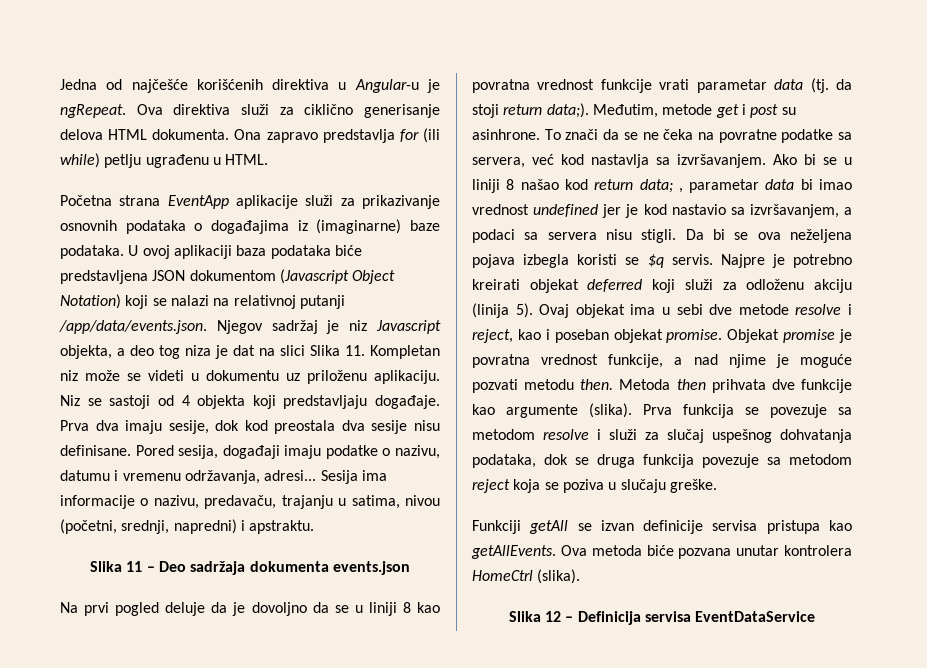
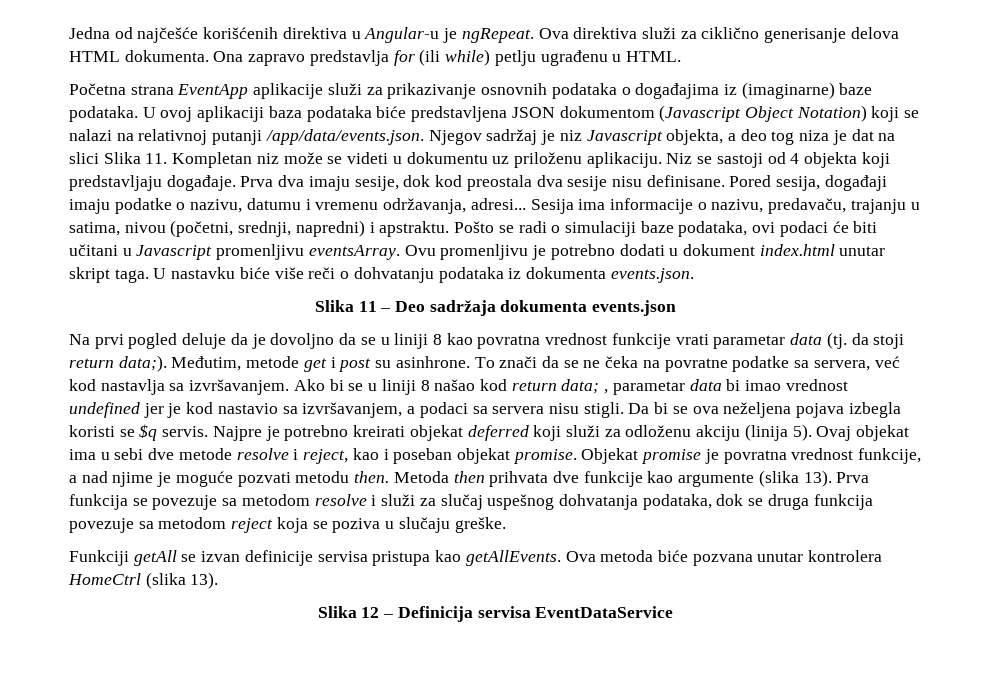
(315, 527) none -> [454,221,878,237] [69,244,886,260] [69,267,694,283] Pošto se radi o simulaciji baze podataka, ovi podaci će biti učitani u Javascript promenljivu eventsArray. Ovu promenljivu je potrebno dodati u dokument index.html unutar skript taga. U nastavku biće više reči o dohvatanju podataka iz dokumenta events.json.
[589,403,632,418] (slika). -> [758,470,832,487] (slika 13).
[537,569,581,584] (slika). -> [145,572,219,589] (slika 13).

